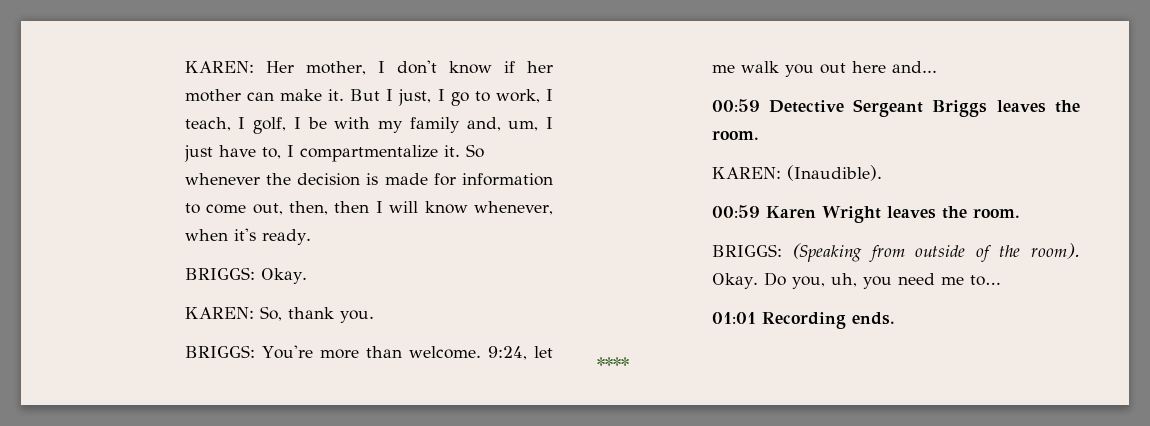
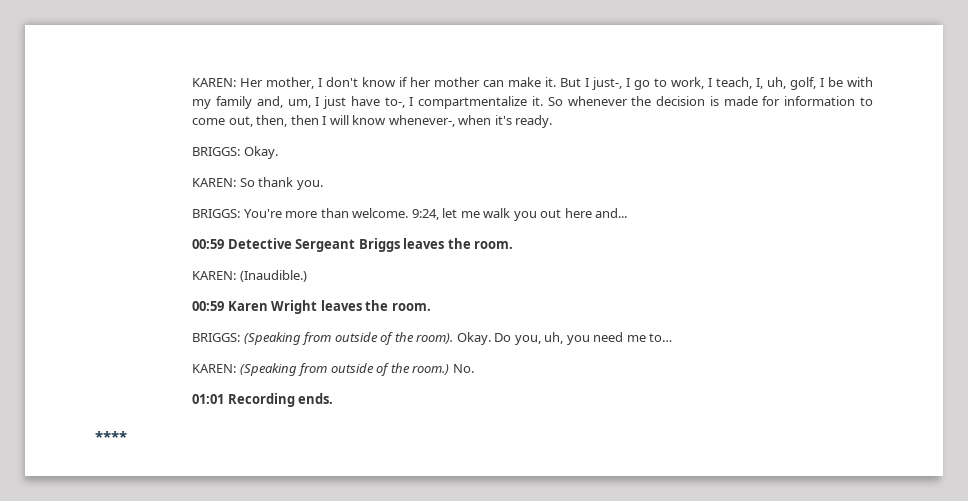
[398,89,432,106] just, -> [592,77,623,90] just-,
[238,117,246,129] I -> [756,77,787,89] I, uh,
[261,147,281,159] to, -> [384,97,405,108] to-,
[474,201,553,215] whenever, -> [388,115,455,127] whenever-,
[259,306,282,321] So, -> [239,178,255,187] So
[786,165,882,181] (Inaudible). -> [239,270,307,282] (Inaudible.)
(1000, 280) none -> [192,363,474,376] // KAREN: (Speaking from outside of the room.) No.

